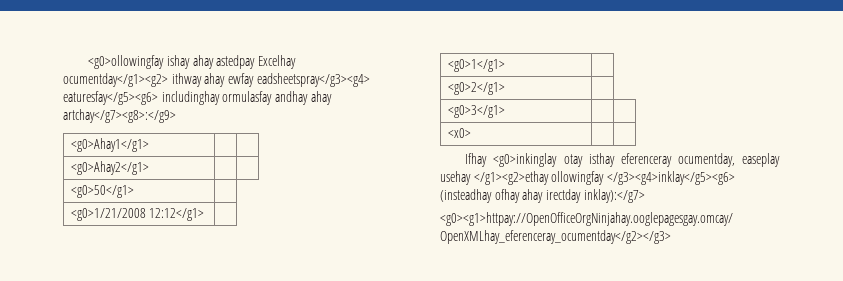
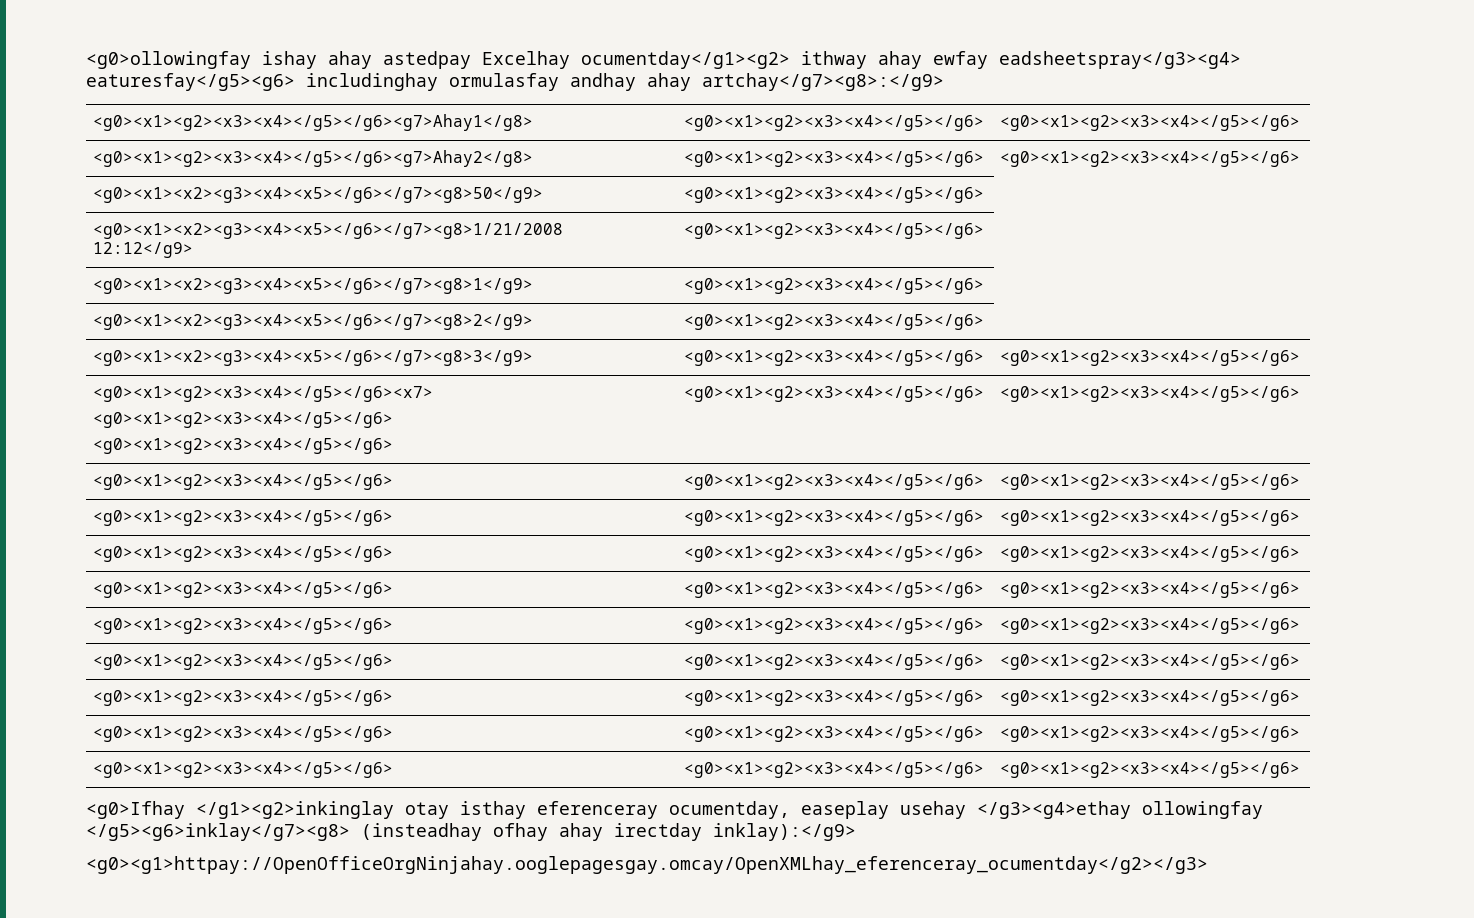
[70,138,149,152] [70,161,149,175] [70,185,134,198] [70,208,205,221] [447,59,505,72] [447,82,505,95] [447,105,505,118] [447,128,471,138] [465,153,558,167] <g0>Ahay1</g1> | | // <g0>Ahay2</g1> | | // <g0>50</g1> | // <g0>1/21/2008 12:12</g1> | // <g0>1</g1> | // <g0>2</g1> | // <g0>3</g1> | | // <x0> | | // Ifhay <g0>inkinglay -> [93,114,534,131] [684,115,985,131] [1000,115,1301,131] [93,150,534,167] [684,151,985,167] [1000,151,1301,167] [93,187,544,203] [684,187,985,203] [93,223,564,239] [93,242,194,258] [684,223,985,239] [93,278,534,294] [684,278,985,294] [93,314,534,330] [684,314,985,330] [93,350,534,366] [684,350,985,366] [1000,350,1301,366] [93,386,434,402] [93,412,394,428] [93,438,394,454] [684,386,985,402] [1000,386,1301,402] [93,474,394,490] [684,474,985,490] [1000,474,1301,490] [93,510,394,526] [684,510,985,526] [1000,510,1301,526] [93,546,394,562] [684,546,985,562] [1000,546,1301,562] [93,582,394,598] [684,582,985,598] [1000,582,1301,598] [93,618,394,634] [684,618,985,634] [1000,618,1301,634] [93,654,394,670] [684,654,985,670] [1000,654,1301,670] [93,690,394,706] [684,690,985,706] [1000,690,1301,706] [93,726,394,742] [684,726,985,742] [1000,726,1301,742] [93,762,394,778] [684,762,985,778] [1000,762,1301,778] [86,801,394,819] <g0><x1><g2><x3><x4></g5></g6><g7>Ahay1</g8> | <g0><x1><g2><x3><x4></g5></g6> | <g0><x1><g2><x3><x4></g5></g6> // <g0><x1><g2><x3><x4></g5></g6><g7>Ahay2</g8> | <g0><x1><g2><x3><x4></g5></g6> | <g0><x1><g2><x3><x4></g5></g6> // <g0><x1><x2><g3><x4><x5></g6></g7><g8>50</g9> | <g0><x1><g2><x3><x4></g5></g6> // <g0><x1><x2><g3><x4><x5></g6></g7><g8>1/21/2008 12:12</g9> | <g0><x1><g2><x3><x4></g5></g6> // <g0><x1><x2><g3><x4><x5></g6></g7><g8>1</g9> | <g0><x1><g2><x3><x4></g5></g6> // <g0><x1><x2><g3><x4><x5></g6></g7><g8>2</g9> | <g0><x1><g2><x3><x4></g5></g6> // <g0><x1><x2><g3><x4><x5></g6></g7><g8>3</g9> | <g0><x1><g2><x3><x4></g5></g6> | <g0><x1><g2><x3><x4></g5></g6> // <g0><x1><g2><x3><x4></g5></g6><x7> // <g0><x1><g2><x3><x4></g5></g6> // <g0><x1><g2><x3><x4></g5></g6> | <g0><x1><g2><x3><x4></g5></g6> | <g0><x1><g2><x3><x4></g5></g6> // <g0><x1><g2><x3><x4></g5></g6> | <g0><x1><g2><x3><x4></g5></g6> | <g0><x1><g2><x3><x4></g5></g6> // <g0><x1><g2><x3><x4></g5></g6> | <g0><x1><g2><x3><x4></g5></g6> | <g0><x1><g2><x3><x4></g5></g6> // <g0><x1><g2><x3><x4></g5></g6> | <g0><x1><g2><x3><x4></g5></g6> | <g0><x1><g2><x3><x4></g5></g6> // <g0><x1><g2><x3><x4></g5></g6> | <g0><x1><g2><x3><x4></g5></g6> | <g0><x1><g2><x3><x4></g5></g6> // <g0><x1><g2><x3><x4></g5></g6> | <g0><x1><g2><x3><x4></g5></g6> | <g0><x1><g2><x3><x4></g5></g6> // <g0><x1><g2><x3><x4></g5></g6> | <g0><x1><g2><x3><x4></g5></g6> | <g0><x1><g2><x3><x4></g5></g6> // <g0><x1><g2><x3><x4></g5></g6> | <g0><x1><g2><x3><x4></g5></g6> | <g0><x1><g2><x3><x4></g5></g6> // <g0><x1><g2><x3><x4></g5></g6> | <g0><x1><g2><x3><x4></g5></g6> | <g0><x1><g2><x3><x4></g5></g6> // <g0><x1><g2><x3><x4></g5></g6> | <g0><x1><g2><x3><x4></g5></g6> | <g0><x1><g2><x3><x4></g5></g6> // <g0>Ifhay </g1><g2>inkinglay
[473,171,735,185] </g1><g2>ethay ollowingfay </g3><g4>inklay</g5><g6> -> [977,801,1263,819] [86,823,350,841] </g3><g4>ethay ollowingfay </g5><g6>inklay</g7><g8>
[583,189,645,203] inklay):</g7> -> [713,823,856,841] inklay):</g9>

